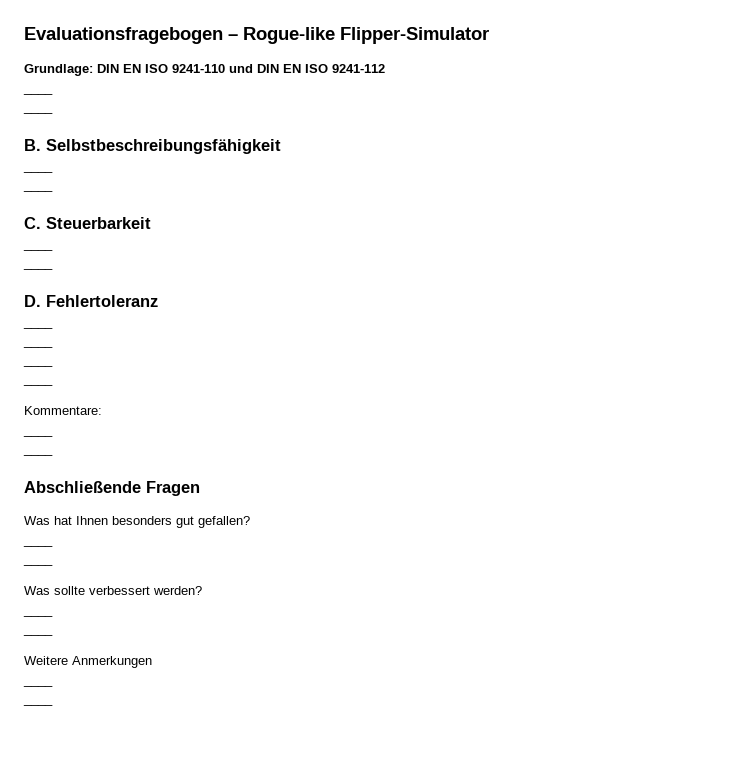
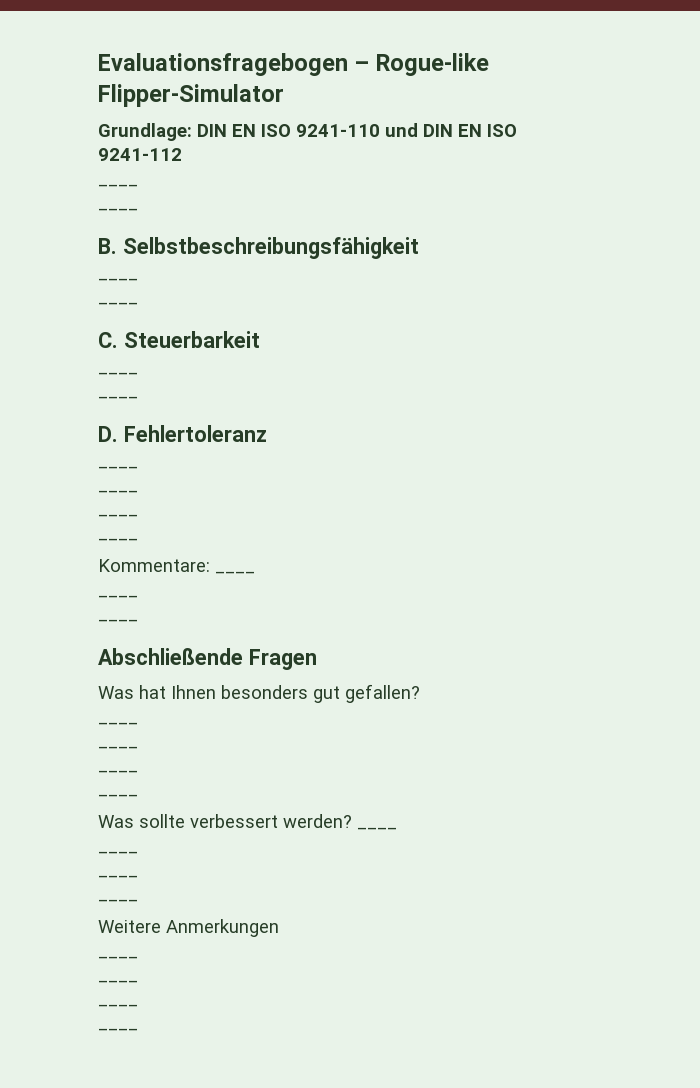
(102, 410) none -> [215,571,255,574] ____
(53, 564) none -> [98,770,138,773] [98,794,138,797] // ____ // ____
(202, 590) none -> [357,827,397,830] [98,851,138,854] ____ // ____
(53, 704) none -> [98,1004,138,1007] [98,1028,138,1031] // ____ // ____

